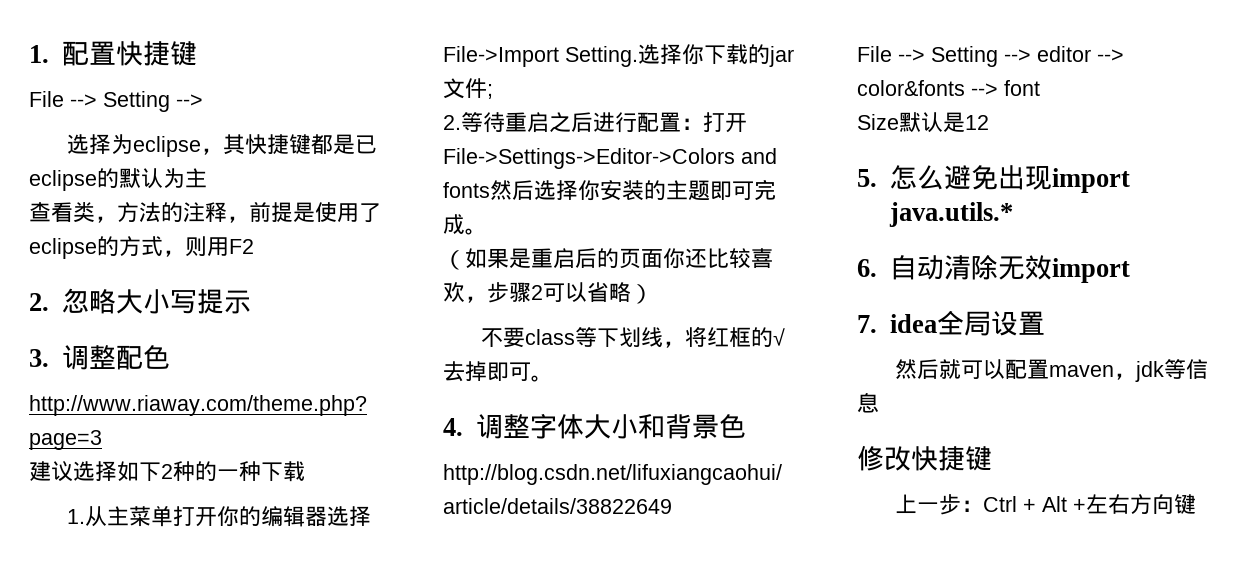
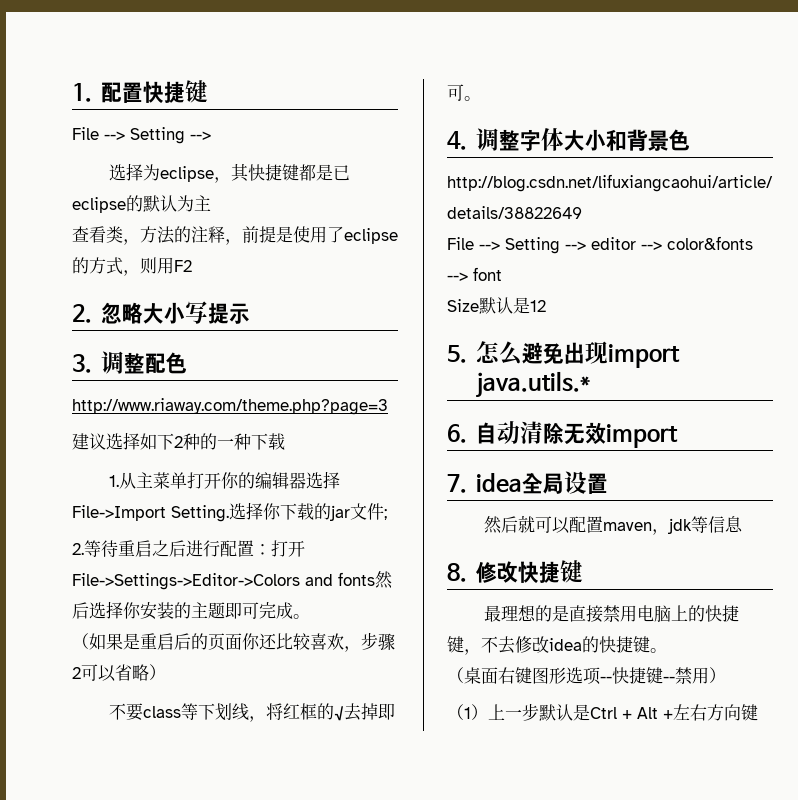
(879, 402) none -> [447,563,467,582] 8.
[895,494,984,515] 上一步： -> [484,605,740,623] [447,636,667,655] [447,667,726,685] [447,703,590,721] 最理想的是直接禁用电脑上的快捷键，不去修改idea的快捷键。 // （桌面右键图形选项--快捷键--禁用） // （1）上一步默认是

